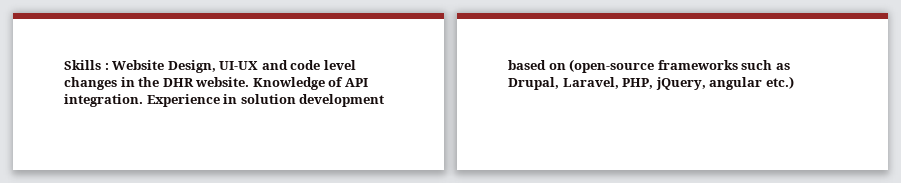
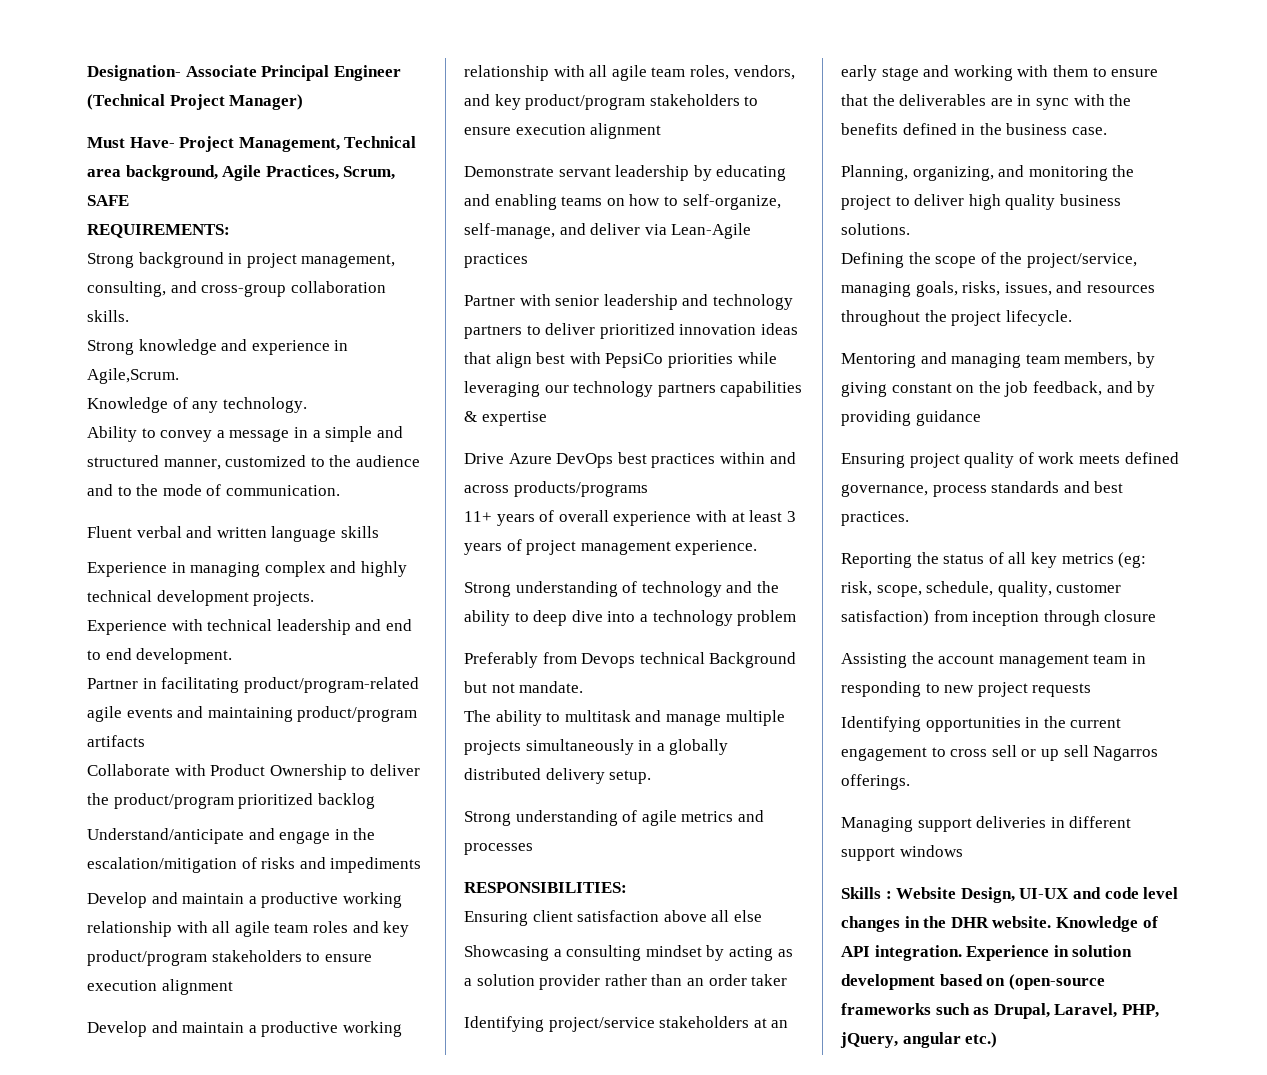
(64, 65) none -> [87,65,401,81] [87,94,304,110] [87,136,417,152] [87,165,396,181] [87,195,129,206] [87,224,230,238] [87,252,396,268] [87,281,386,297] [87,310,129,322] [87,339,349,355] [87,368,179,384] [87,397,307,413] [87,426,403,442] [87,455,420,470] [87,484,340,496] [87,526,379,542] [87,561,407,577] [87,590,315,606] [87,619,412,635] [87,648,233,664] [87,677,419,693] [87,706,418,722] [87,735,145,747] [87,764,420,780] [87,793,375,809] [87,828,376,844] [87,857,422,873] [87,892,402,908] [87,921,410,937] [87,950,372,966] [87,979,233,995] [87,1021,402,1037] [464,65,795,81] [464,94,759,110] [464,123,662,139] [464,165,787,181] [464,194,781,210] [464,223,752,239] [464,253,528,268] [464,294,793,310] [464,323,798,339] [464,352,777,368] [464,381,803,397] [464,411,547,426] [464,452,796,468] [464,481,648,497] [464,510,796,526] [464,539,758,555] [464,581,779,597] [464,610,797,626] [464,652,797,668] [464,681,584,693] [464,710,785,726] [464,739,729,755] [464,768,652,784] [464,810,764,826] [464,843,533,855] [464,882,627,893] [464,910,762,926] [464,945,793,961] [464,974,788,990] [464,1016,789,1032] [841,65,1159,81] [841,94,1132,110] [841,123,1107,135] [841,165,1135,181] [841,194,1121,210] [841,223,910,235] [841,252,1137,268] [841,281,1155,297] [841,310,1072,326] [841,352,1155,368] [841,381,1156,397] [841,410,981,426] [841,452,1179,468] [841,481,1124,497] [841,511,909,526] [841,552,1147,568] [841,581,1122,597] [841,610,1157,626] [841,652,1146,668] [841,681,1092,697] [841,716,1122,732] [841,745,1159,761] [841,774,910,790] [841,816,1132,832] [841,845,963,861] Designation- Associate Principal Engineer (Technical Project Manager) // Must Have- Project Management, Technical area background, Agile Practices, Scrum, SAFE // REQUIREMENTS: // Strong background in project management, consulting, and cross-group collaboration skills. // Strong knowledge and experience in Agile,Scrum. // Knowledge of any technology. // Ability to convey a message in a simple and structured manner, customized to the audience and to the mode of communication. // Fluent verbal and written language skills // Experience in managing complex and highly technical development projects. // Experience with technical leadership and end to end development. // Partner in facilitating product/program-related agile events and maintaining product/program artifacts // Collaborate with Product Ownership to deliver the product/program prioritized backlog // Understand/anticipate and engage in the escalation/mitigation of risks and impediments // Develop and maintain a productive working relationship with all agile team roles and key product/program stakeholders to ensure execution alignment // Develop and maintain a productive working relationship with all agile team roles, vendors, and key product/program stakeholders to ensure execution alignment // Demonstrate servant leadership by educating and enabling teams on how to self-organize, self-manage, and deliver via Lean-Agile practices // Partner with senior leadership and technology partners to deliver prioritized innovation ideas that align best with PepsiCo priorities while leveraging our technology partners capabilities & expertise // Drive Azure DevOps best practices within and across products/programs // 11+ years of overall experience with at least 3 years of project management experience. // Strong understanding of technology and the ability to deep dive into a technology problem // Preferably from Devops technical Background but not mandate. // The ability to multitask and manage multiple projects simultaneously in a globally distributed delivery setup. // Strong understanding of agile metrics and processes // RESPONSIBILITIES: // Ensuring client satisfaction above all else // Showcasing a consulting mindset by acting as a solution provider rather than an order taker // Identifying project/service stakeholders at an early stage and working with them to ensure that the deliverables are in sync with the benefits defined in the business case. // Planning, organizing, and monitoring the project to deliver high quality business solutions. // Defining the scope of the project/service, managing goals, risks, issues, and resources throughout the project lifecycle. // Mentoring and managing team members, by giving constant on the job feedback, and by providing guidance // Ensuring project quality of work meets defined governance, process standards and best practices. // Reporting the status of all key metrics (eg: risk, scope, schedule, quality, customer satisfaction) from inception through closure // Assisting the account management team in responding to new project requests // Identifying opportunities in the current engagement to cross sell or up sell Nagarros offerings. // Managing support deliveries in different support windows //

